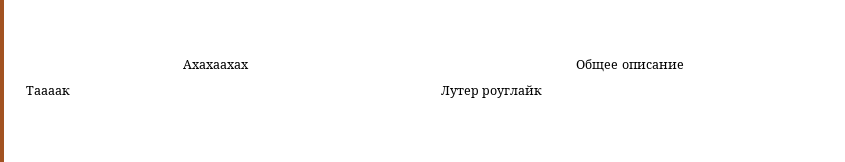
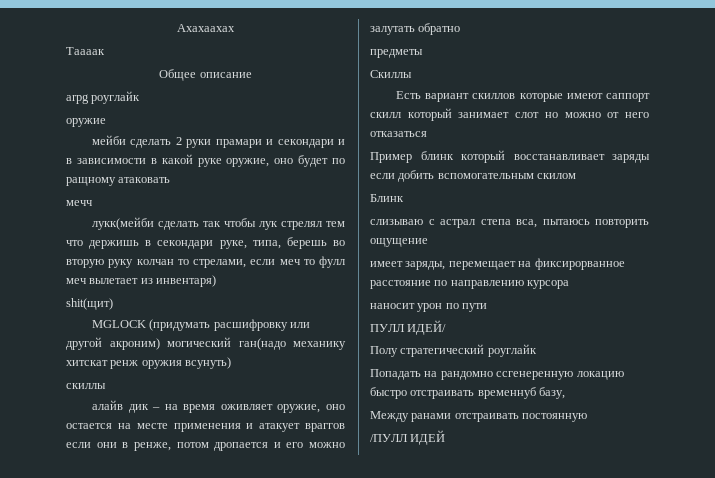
[441,85,543,98] Лутер роуглайк -> [66,91,141,104] [66,118,106,127] [91,135,345,148] [66,154,345,167] [66,177,171,186] [66,200,92,206] [91,217,345,230] [66,237,345,249] [66,256,345,268] [66,275,217,287] [66,298,113,310] [91,319,311,331] [66,337,346,350] [66,357,232,369] [66,383,106,389] [91,400,345,413] [66,423,345,432] [66,442,345,451] [370,23,461,35] [370,49,423,58] [370,70,412,78] [395,91,650,102] [370,108,649,121] [370,131,427,137] [370,150,650,163] [370,170,577,182] [370,194,404,202] [370,219,649,228] [370,238,428,247] [370,258,625,270] [370,280,570,289] [370,303,488,312] [370,320,447,335] [370,344,537,357] [370,369,624,380] [370,387,566,399] [370,411,588,422] [370,430,446,445] arpg роуглайк // оружие // мейби сделать 2 руки прамари и секондари и в зависимости в какой руке оружие, оно будет по ращному атаковать // мечч // лукк(мейби сделать так чтобы лук стрелял тем что держишь в секондари руке, типа, берешь во вторую руку колчан то стрелами, если меч то фулл меч вылетает из инвентаря) // shit(щит) // MGLOCK (придумать расшифровку или другой акроним) могический ган(надо механику хитскат ренж оружия всунуть) // скиллы // алайв дик – на время оживляет оружие, оно остается на месте применения и атакует враггов если они в ренже, потом дропается и его можно залутать обратно // предметы // Скиллы // Есть вариант скиллов которые имеют саппорт скилл который занимает слот но можно от него отказаться // Пример блинк который восстанавливает заряды если добить вспомогательным скилом // Блинк // слизываю с астрал степа вса, пытаюсь повторить ощущение // имеет заряды, перемещает на фиксирорванное расстояние по направлению курсора // наносит урон по пути // ПУЛЛ ИДЕЙ/ // Полу стратегический роуглайк // Попадать на рандомно ссгенеренную локацию быстро отстраивать временнуб базу, // Между ранами отстраивать постоянную // /ПУЛЛ ИДЕЙ

